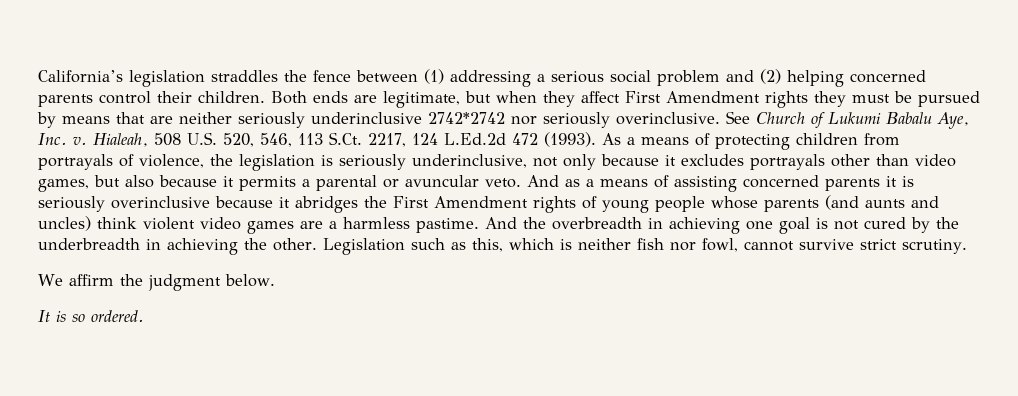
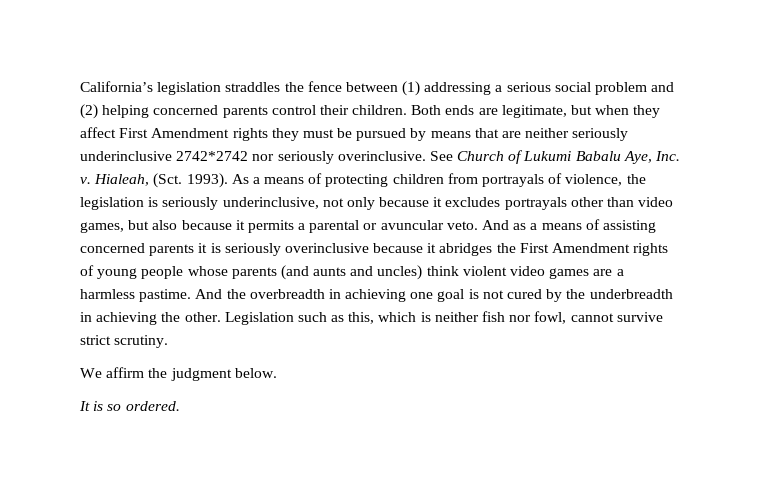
[153,132,596,147] 508 U.S. 520, 546, 113 S.Ct. 2217, 124 L.Ed.2d 472 (1993). -> [153,173,228,188] (Sct. 1993).

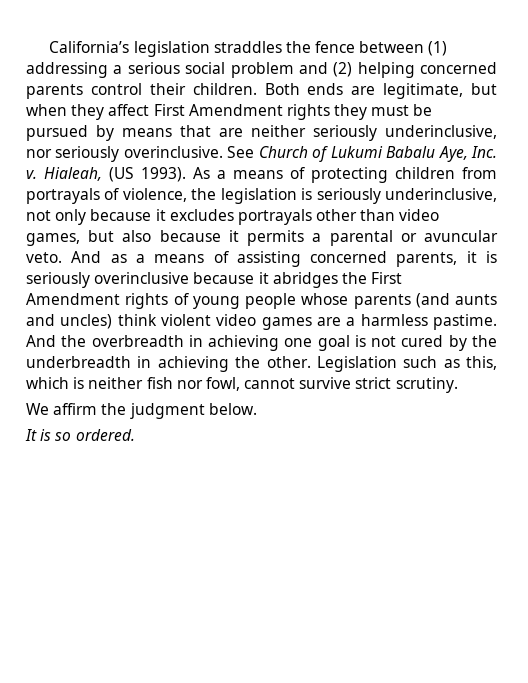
[80,151,249,161] underinclusive 2742*2742 -> [385,125,497,139] underinclusive,
[153,173,183,188] (Sct. -> [109,167,134,182] (US
[149,244,195,256] parents -> [396,252,458,267] parents,

